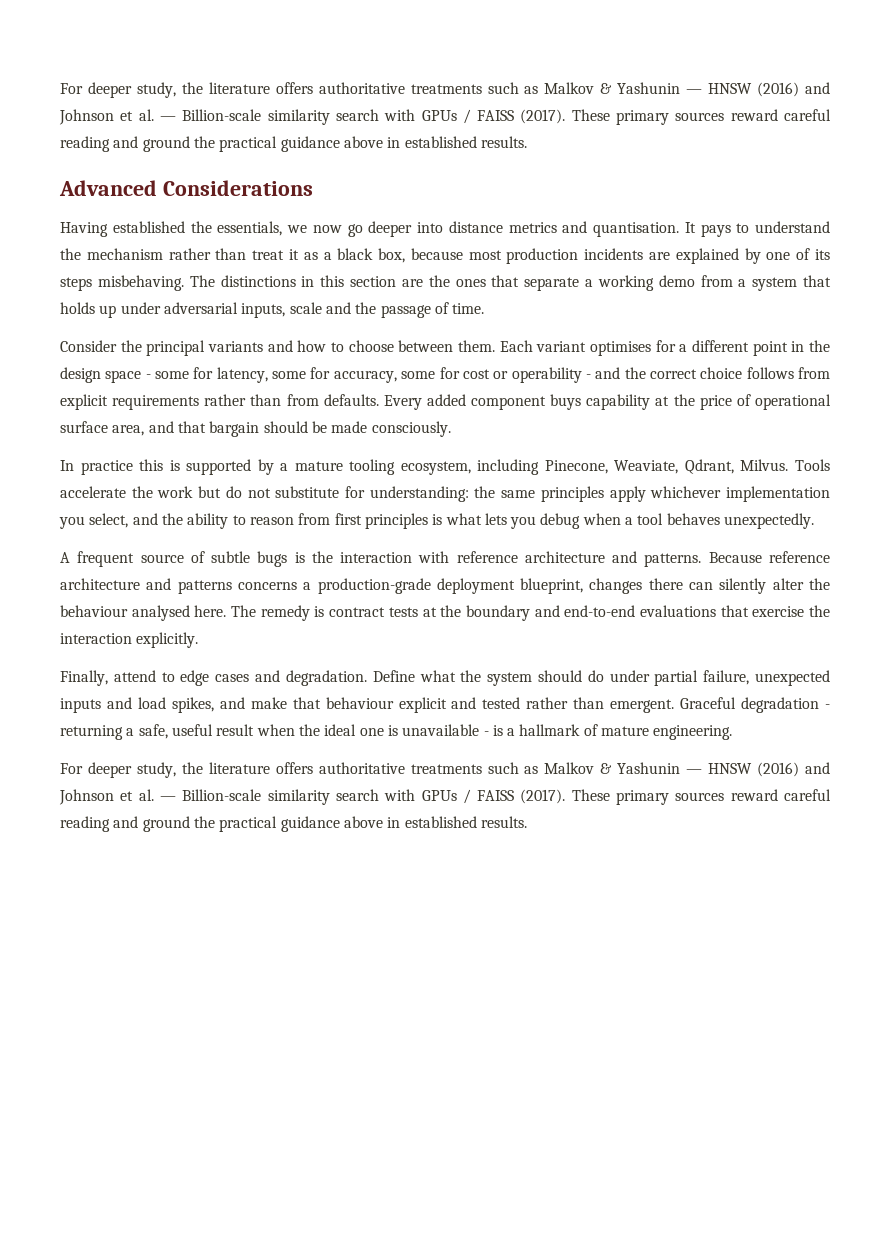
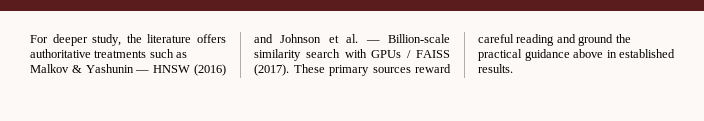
[59,180,313,196] [60,221,830,237] [60,248,830,264] [60,275,832,291] [60,302,485,318] [60,340,830,356] [60,367,831,383] [60,394,831,410] [60,421,451,437] [60,459,830,475] [60,486,830,502] [59,513,815,529] [60,551,830,567] [60,578,830,594] [60,605,830,621] [60,632,199,648] [60,670,830,686] [60,697,830,713] [60,724,733,740] [60,762,830,778] [59,789,831,805] [60,816,527,832] // Advanced Considerations // Having established the essentials, we now go deeper into distance metrics and quantisation. It pays to understand the mechanism rather than treat it as a black box, because most production incidents are explained by one of its steps misbehaving. The distinctions in this section are the ones that separate a working demo from a system that holds up under adversarial inputs, scale and the passage of time. // Consider the principal variants and how to choose between them. Each variant optimises for a different point in the design space - some for latency, some for accuracy, some for cost or operability - and the correct choice follows from explicit requirements rather than from defaults. Every added component buys capability at the price of operational surface area, and that bargain should be made consciously. // In practice this is supported by a mature tooling ecosystem, including Pinecone, Weaviate, Qdrant, Milvus. Tools accelerate the work but do not substitute for understanding: the same principles apply whichever implementation you select, and the ability to reason from first principles is what lets you debug when a tool behaves unexpectedly. // A frequent source of subtle bugs is the interaction with reference architecture and patterns. Because reference architecture and patterns concerns a production-grade deployment blueprint, changes there can silently alter the behaviour analysed here. The remedy is contract tests at the boundary and end-to-end evaluations that exercise the interaction explicitly. // Finally, attend to edge cases and degradation. Define what the system should do under partial failure, unexpected inputs and load spikes, and make that behaviour explicit and tested rather than emergent. Graceful degradation - returning a safe, useful result when the ideal one is unavailable - is a hallmark of mature engineering. // For deeper study, the literature offers authoritative treatments such as Malkov & Yashunin — HNSW (2016) and Johnson et al. — Billion-scale similarity search with GPUs / FAISS (2017). These primary sources reward careful reading and ground the practical guidance above in established results. -> (513, 68) none

